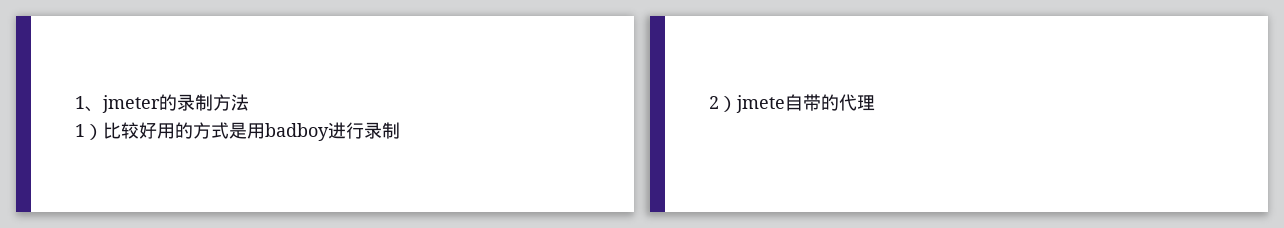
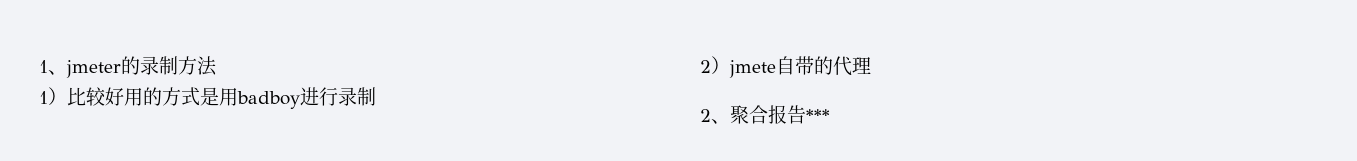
(875, 103) none -> [700,105,830,124] // 2、聚合报告***

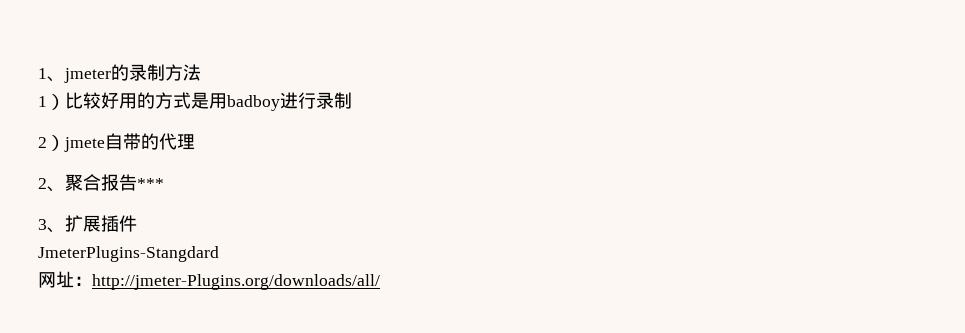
(830, 115) none -> [38,215,137,233] [38,246,219,262] [38,271,380,290] // 3、扩展插件 // JmeterPlugins-Stangdard // 网址：http://jmeter-Plugins.org/downloads/all/

